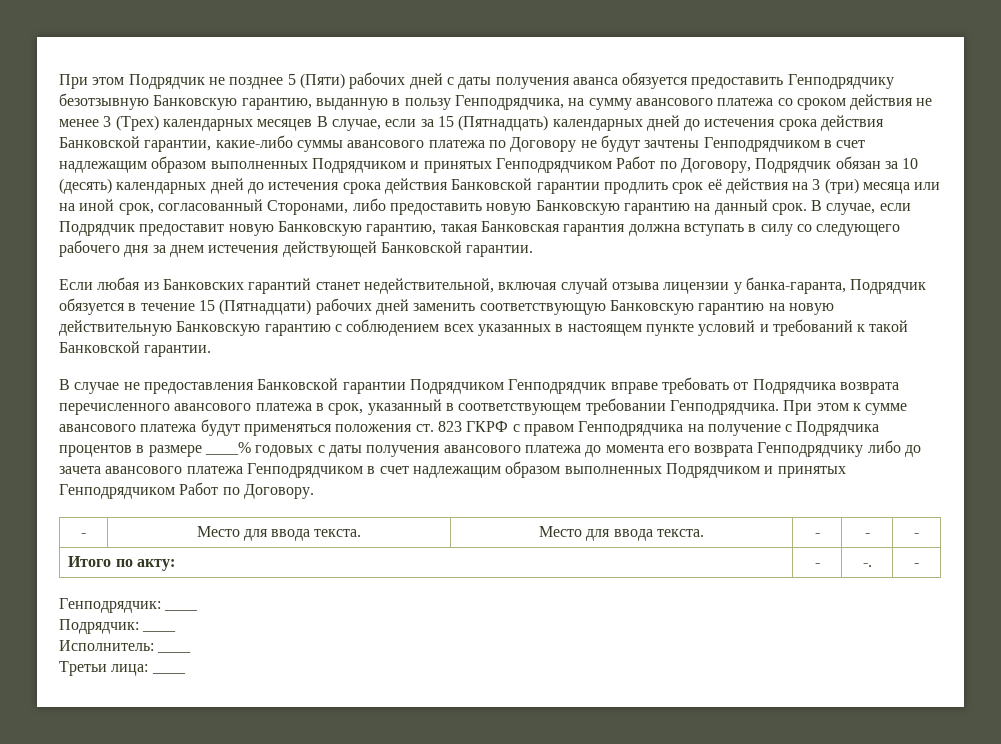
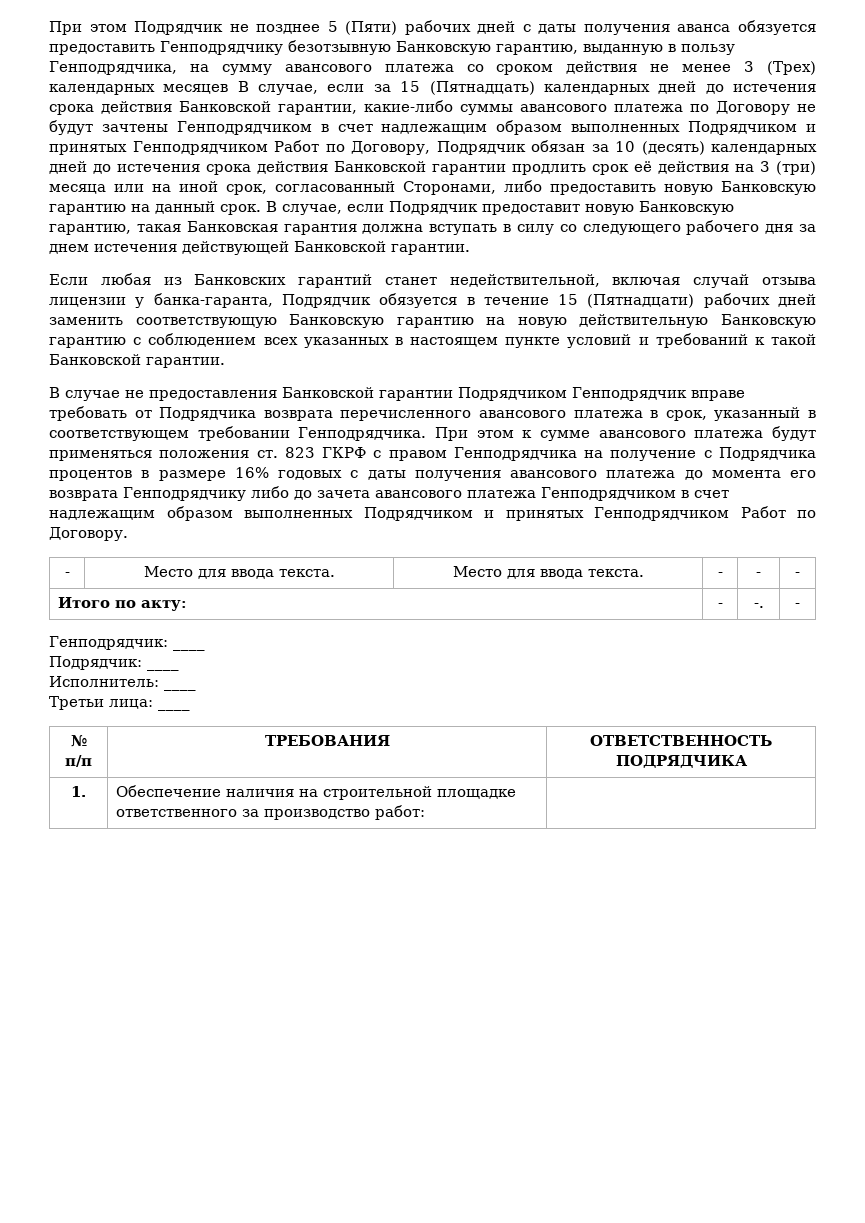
[204,442,251,455] ____% -> [234,467,269,478] 16%
(186, 673) none -> [70,735,87,747] [65,755,92,767] [264,735,390,746] [590,735,772,746] [615,755,748,768] [71,786,86,797] [115,785,516,800] [115,805,425,820] // № п/п | ТРЕБОВАНИЯ | ОТВЕТСТВЕННОСТЬ ПОДРЯДЧИКА // 1. | Обеспечение наличия на строительной площадке ответственного за производство работ: |

